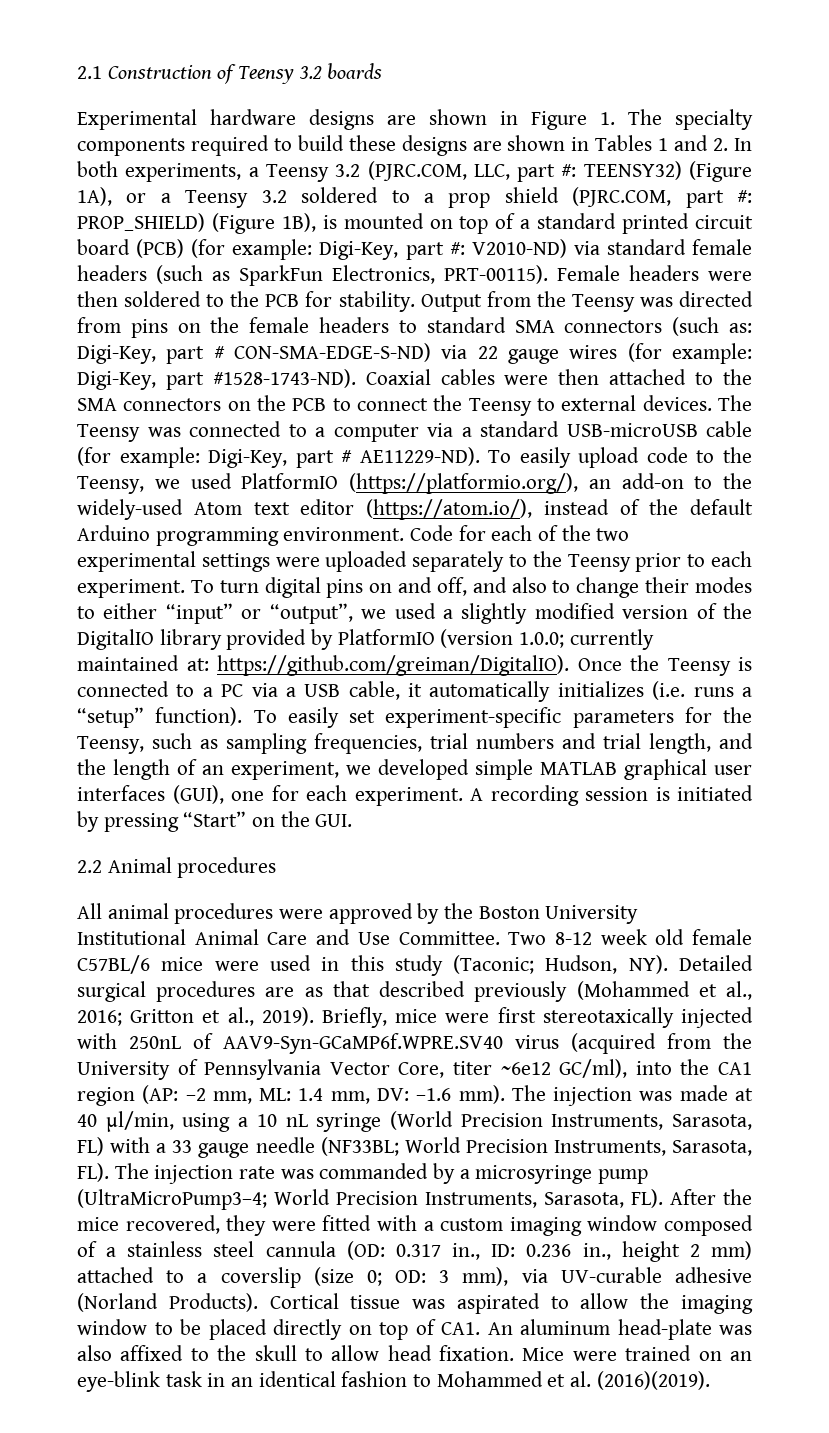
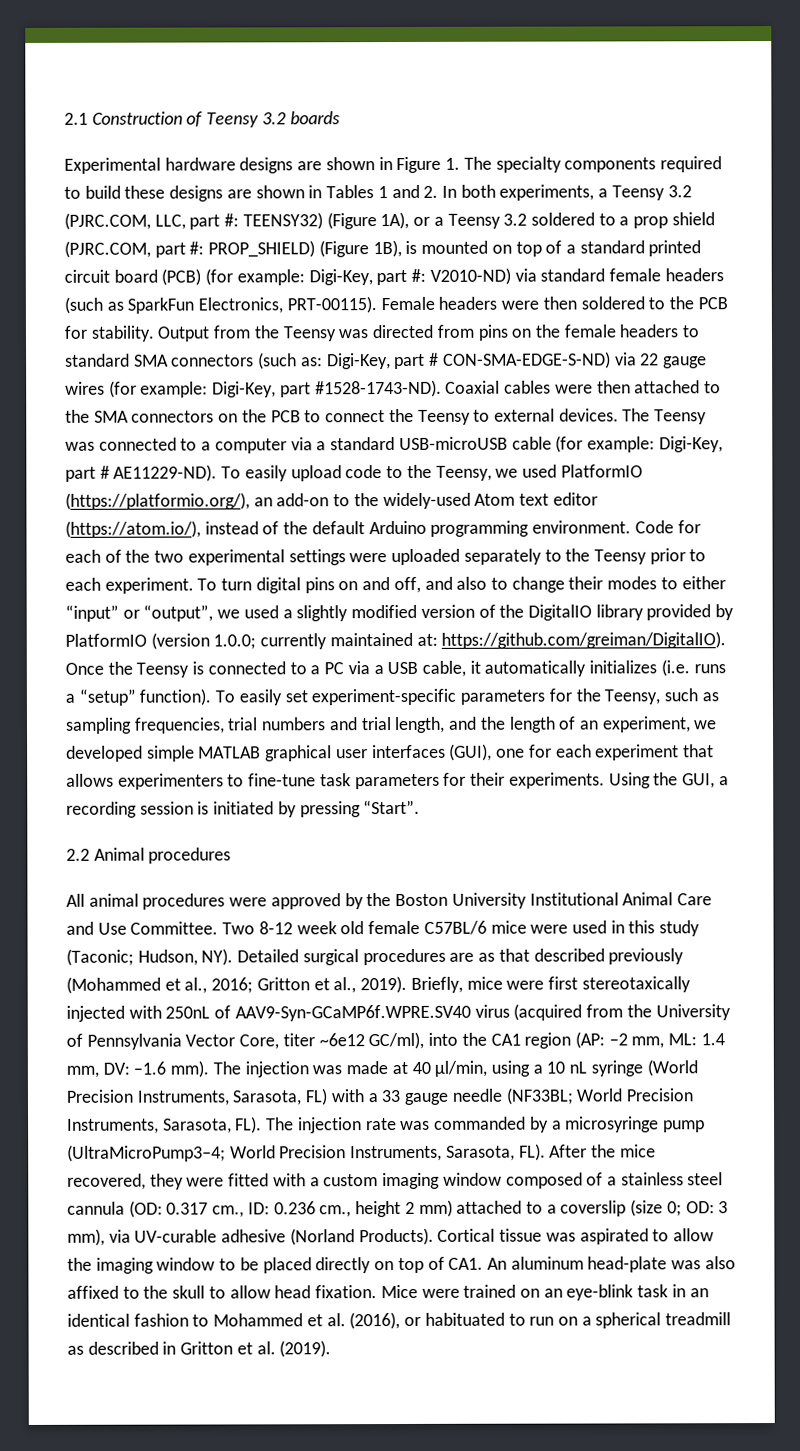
[354,787,483,806] experiment. A -> [595,744,714,761] [66,772,729,790] experiment that allows experimenters to fine-tune task parameters for their experiments. Using the GUI, a
[183,811,353,827] “Start” on the GUI. -> [363,799,421,815] “Start”.
[452,1243,481,1260] in., -> [212,1205,245,1218] cm.,
[582,1243,611,1260] in., -> [319,1205,352,1218] cm.,
[596,1371,710,1390] (2016)(2019). -> [349,1312,732,1330] [67,1340,332,1358] (2016), or habituated to run on a spherical treadmill as described in Gritton et al. (2019).

